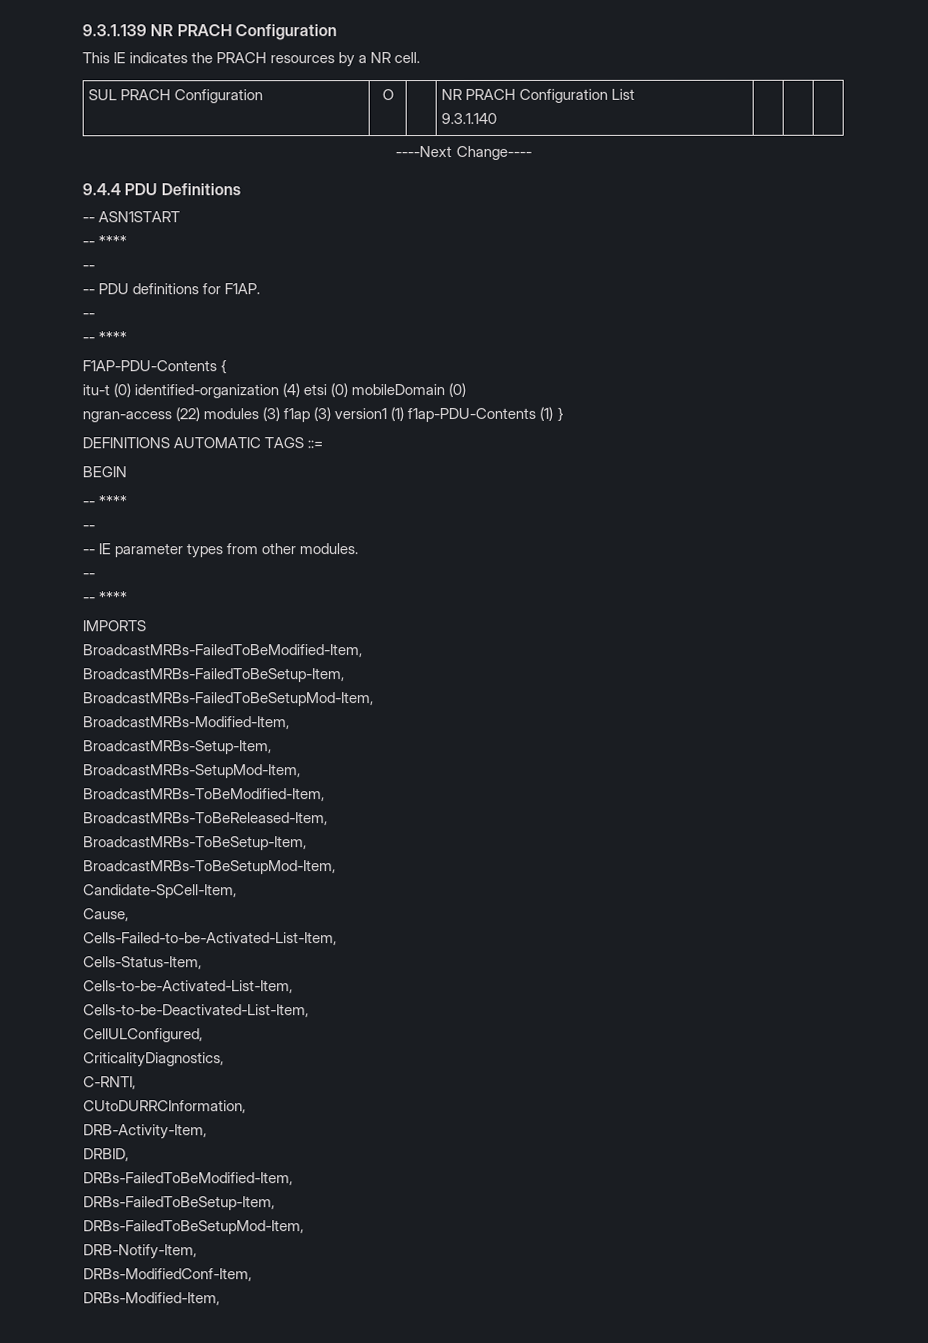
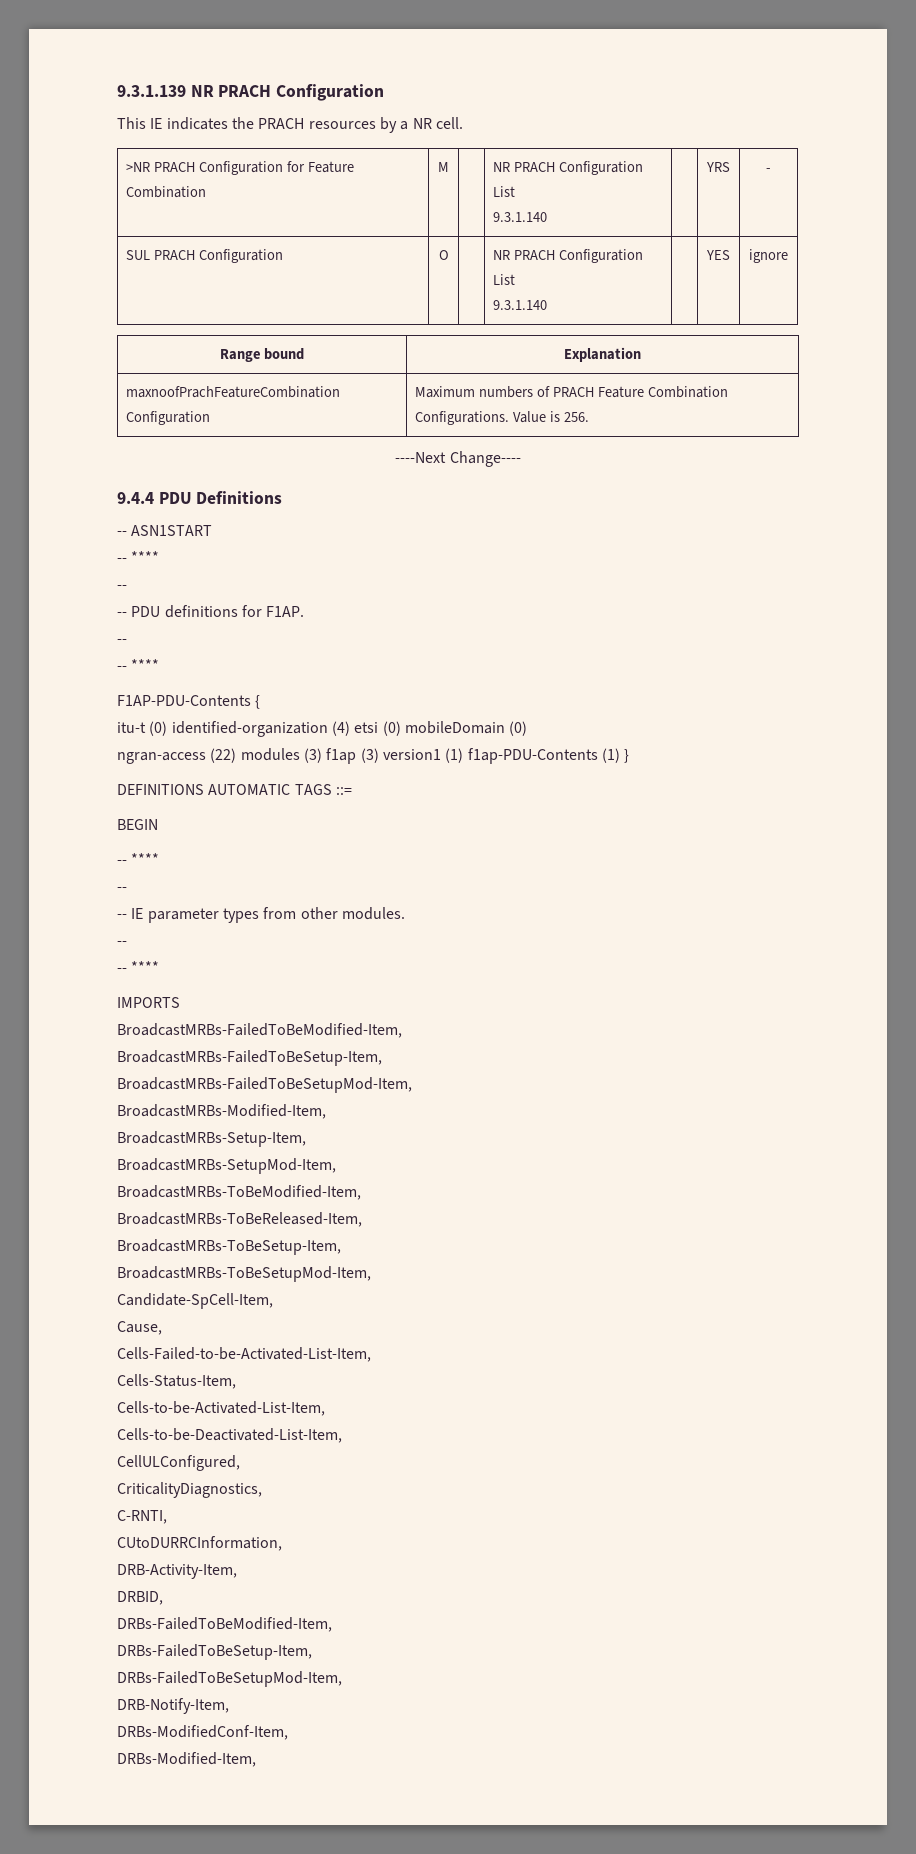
(421, 58) none -> [126,161,354,175] [126,186,207,198] [438,162,449,172] [493,161,643,175] [493,186,516,197] [493,212,548,222] [706,162,730,172] [766,168,771,172] // >NR PRACH Configuration for Feature Combination | M | | NR PRACH Configuration List // 9.3.1.140 | | YRS | -
(498, 118) | -> [706,250,730,260] [749,249,788,263] [219,348,305,362] [564,347,641,362] [126,386,341,398] [126,411,211,425] [415,386,728,398] [415,411,589,425] YES | ignore // Range bound | Explanation // maxnoofPrachFeatureCombination Configuration | Maximum numbers of PRACH Feature Combination Configurations. Value is 256.

